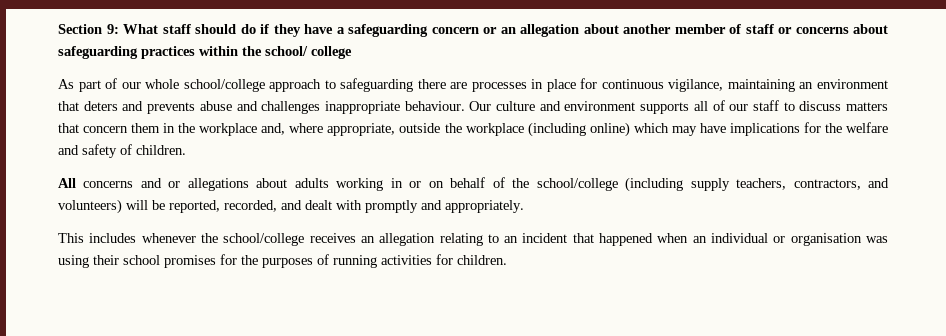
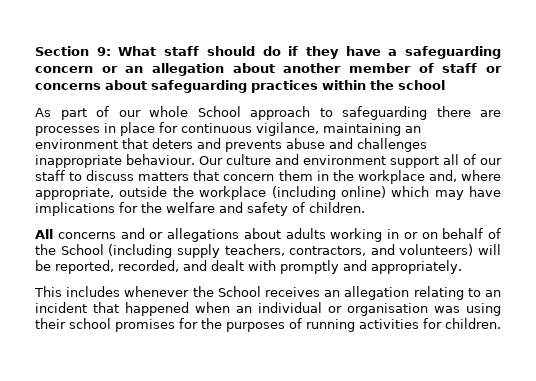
[265,46,352,59] school/ college -> [398,80,445,90] school
[183,79,265,92] school/college -> [197,106,241,117] School
[640,102,690,114] supports -> [389,156,439,168] support
[536,178,618,191] school/college -> [60,244,104,255] School
[223,233,305,246] school/college -> [217,286,261,297] School

